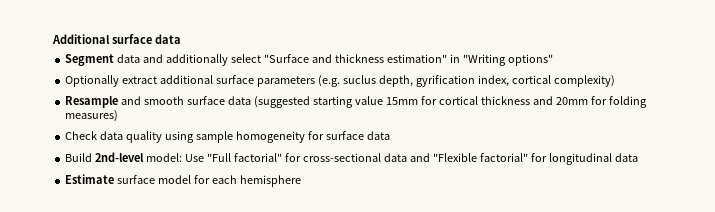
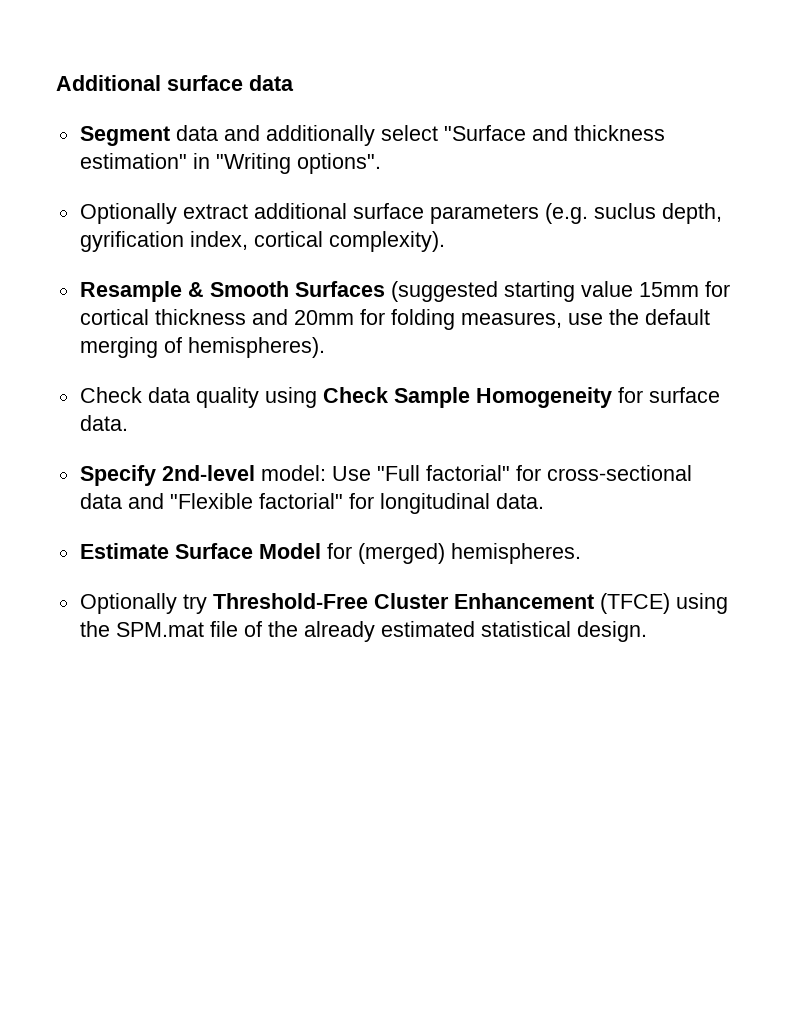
[507,54,553,66] options" -> [296,153,381,174] options".
[553,75,615,87] complexity) -> [328,231,445,252] complexity).
[121,96,251,105] and smooth surface data -> [187,281,385,297] & Smooth Surfaces
[65,110,119,122] [65,131,390,143] [65,153,93,162] measures) // Check data quality using sample homogeneity for surface data // Build -> [460,309,710,328] [79,337,325,358] [79,387,720,408] [79,415,128,431] [79,465,156,486] measures, use the default merging of hemispheres). // Check data quality using Check Sample Homogeneity for surface data. // Specify
[614,153,638,162] data -> [495,493,544,509] data.
[117,175,301,187] surface model for each hemisphere -> [174,543,581,564] [79,593,728,614] [79,621,647,642] Surface Model for (merged) hemispheres. // Optionally try Threshold-Free Cluster Enhancement (TFCE) using the SPM.mat file of the already estimated statistical design.

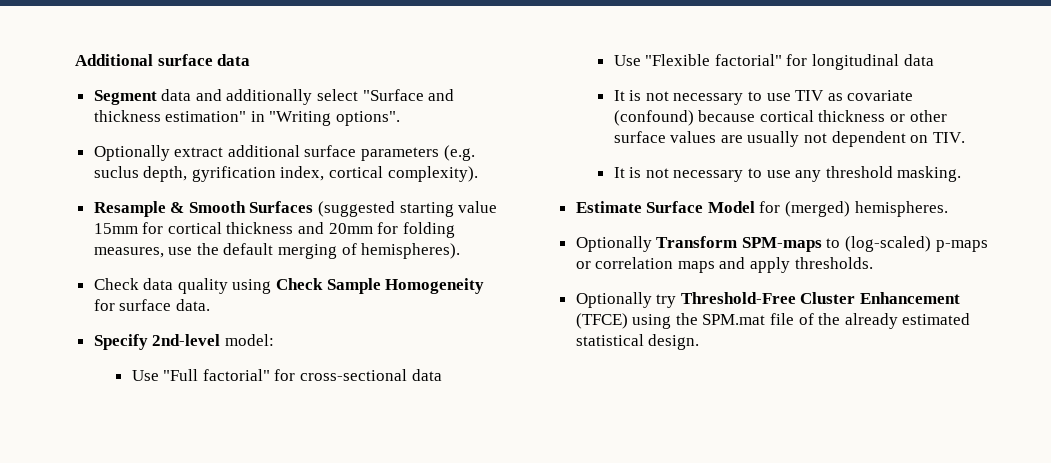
(326, 473) none -> (274, 340) //
[127,493,164,509] and -> [613,55,641,66] // Use
[495,493,544,509] data. -> [903,54,934,66] [613,90,914,105] [613,110,947,126] [613,131,965,147] [613,166,962,182] data // It is not necessary to use TIV as covariate (confound) because cortical thickness or other surface values are usually not dependent on TIV. // It is not necessary to use any threshold masking.
(581, 553) none -> [575,236,988,252] [575,257,873,273] // Optionally Transform SPM-maps to (log-scaled) p-maps or correlation maps and apply thresholds.

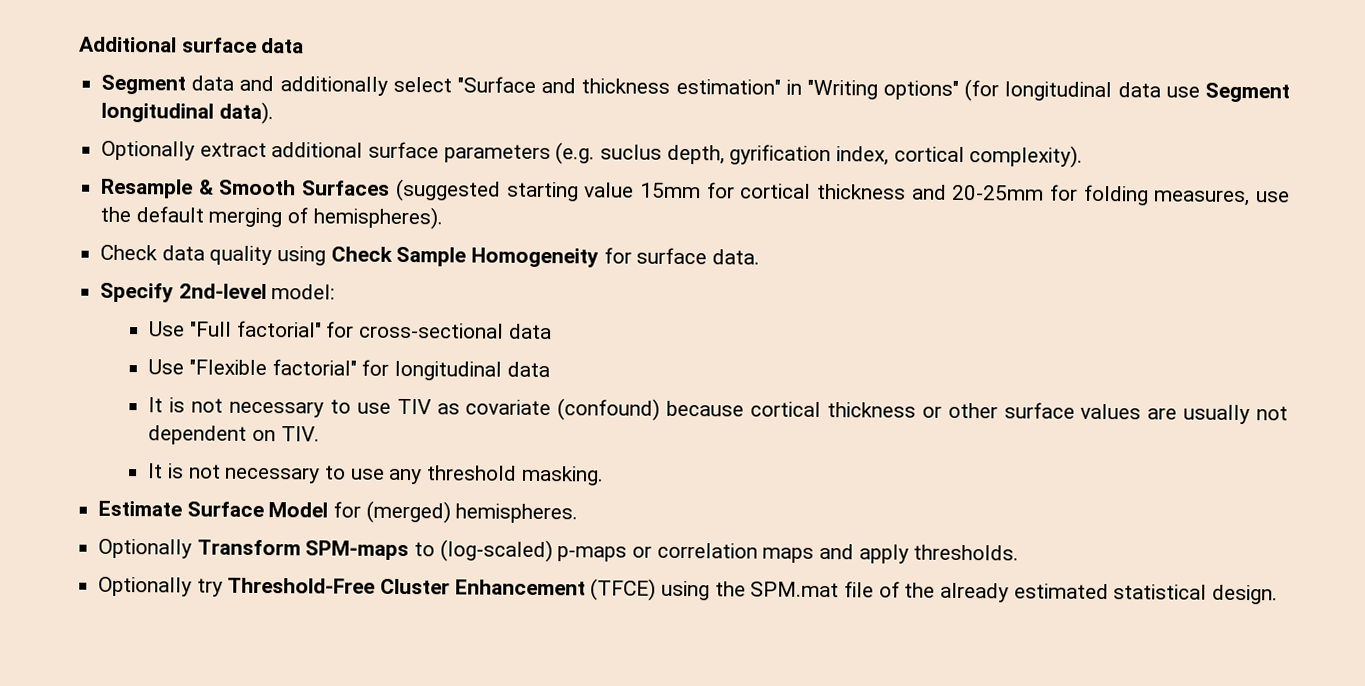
[336,111,401,126] options". -> [883,79,1290,103] [101,101,274,125] options" (for longitudinal data use Segment longitudinal data).
[328,223,373,234] 20mm -> [952,184,1045,201] 20-25mm

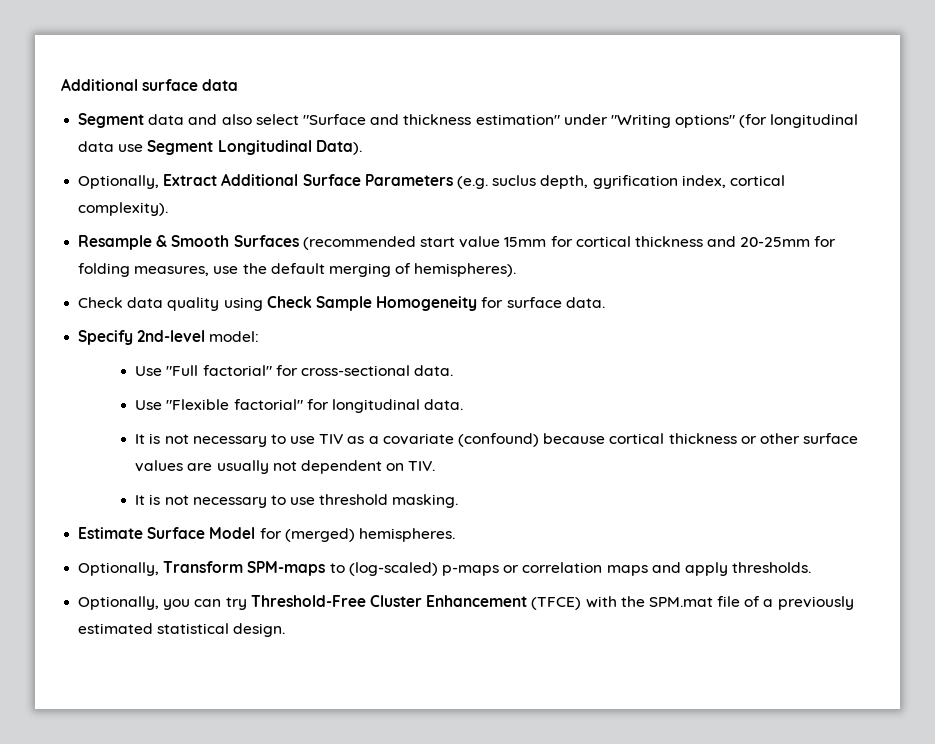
[279,76,388,96] additionally -> [221,114,252,125] also
[785,79,802,95] in -> [563,114,608,125] under
[101,101,274,125] [101,140,551,164] longitudinal data). // Optionally extract additional surface parameters -> [217,140,362,155] [78,173,453,189] Longitudinal Data). // Optionally, Extract Additional Surface Parameters
[395,178,579,202] (suggested starting -> [302,236,455,250] (recommended start
[508,323,552,340] data -> [414,365,454,376] data.
[506,361,550,378] data -> [424,399,464,410] data.
(460, 409) none -> [368,436,379,444] a
[388,468,423,485] any -> (316, 501) none
[98,538,193,559] Optionally -> [78,562,160,576] Optionally,
[98,576,193,597] Optionally -> [78,596,222,610] Optionally, you can
[661,580,711,601] using -> [585,596,617,608] with
[904,582,1010,603] the already -> [763,596,854,610] a previously

